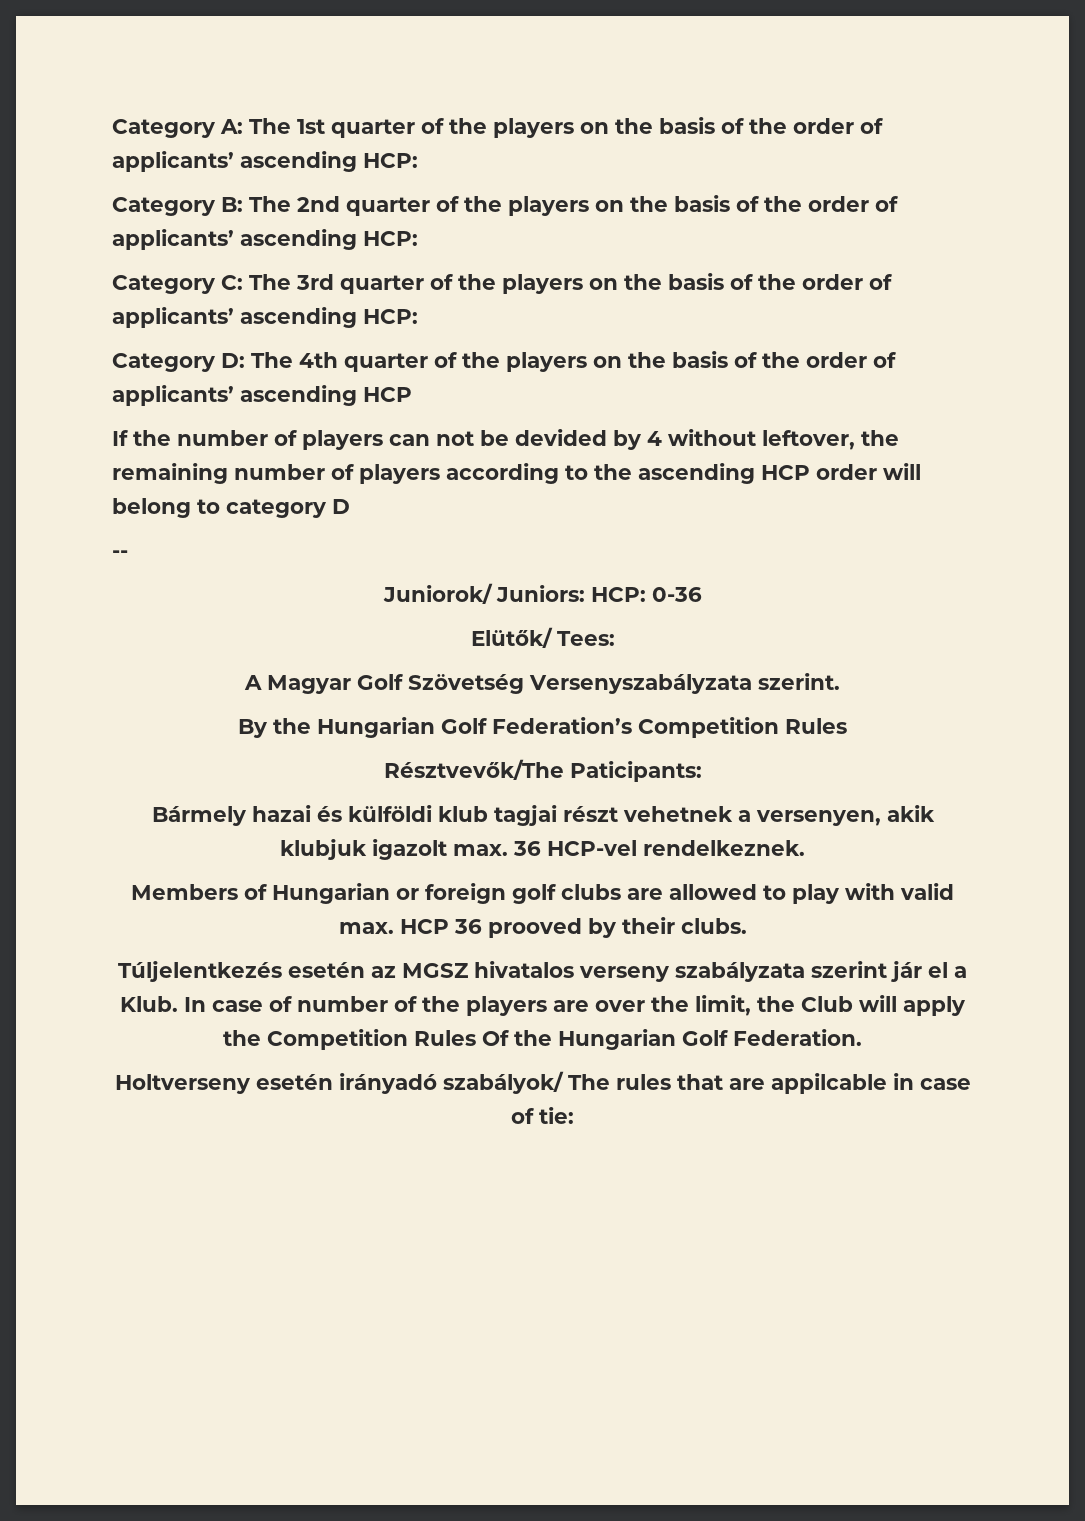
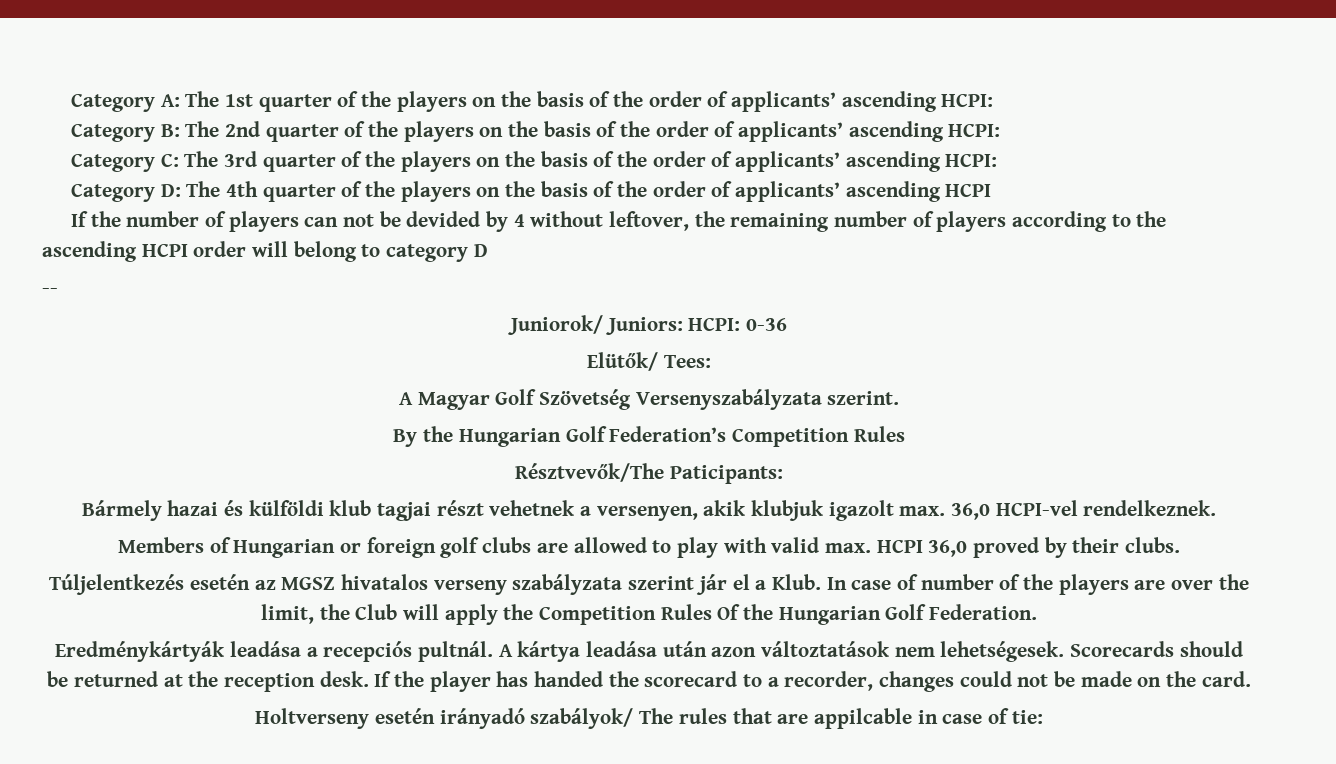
[363,153,418,168] HCP: -> [941,94,994,107] HCPI:
[363,231,418,246] HCP: -> [948,124,1001,137] HCPI:
[363,309,418,324] HCP: -> [945,154,998,167] HCPI:
[363,387,412,402] HCP -> [945,184,992,197] HCPI
[761,465,810,480] HCP -> [141,244,188,257] HCPI
[590,587,646,602] HCP: -> [688,318,741,331] HCPI:
[513,840,637,856] 36 HCP-vel -> [951,500,1078,520] 36,0 HCPI-vel
[399,918,582,938] HCP 36 prooved -> [876,537,1039,558] HCPI 36,0 proved
(862, 1037) none -> [55,641,1243,662] [47,671,1251,692] // Eredménykártyák leadása a recepciós pultnál. A kártya leadása után azon változtatások nem lehetségesek. Scorecards should be returned at the reception desk. If the player has handed the scorecard to a recorder, changes could not be made on the card.

